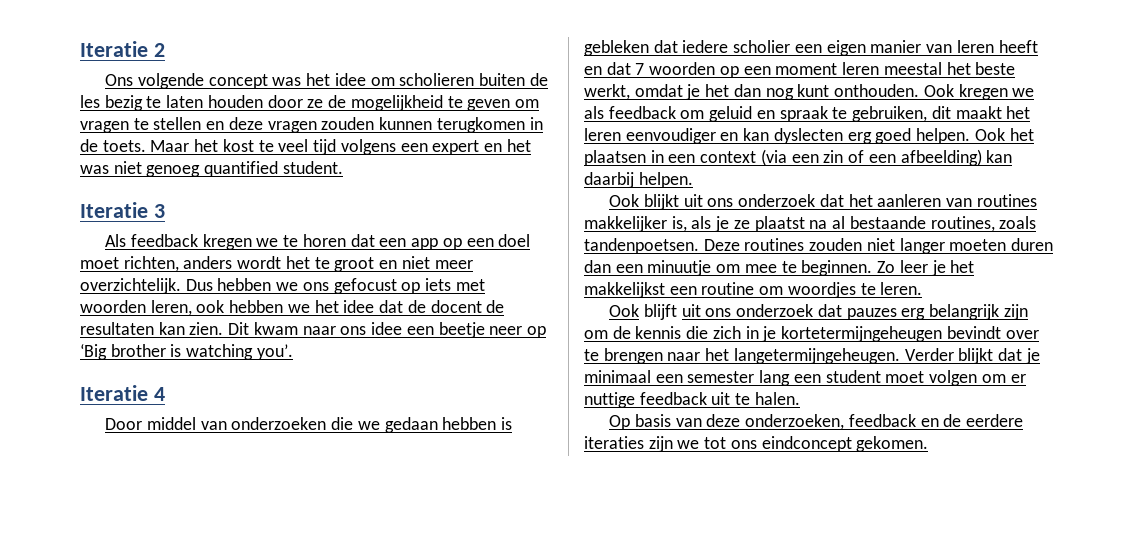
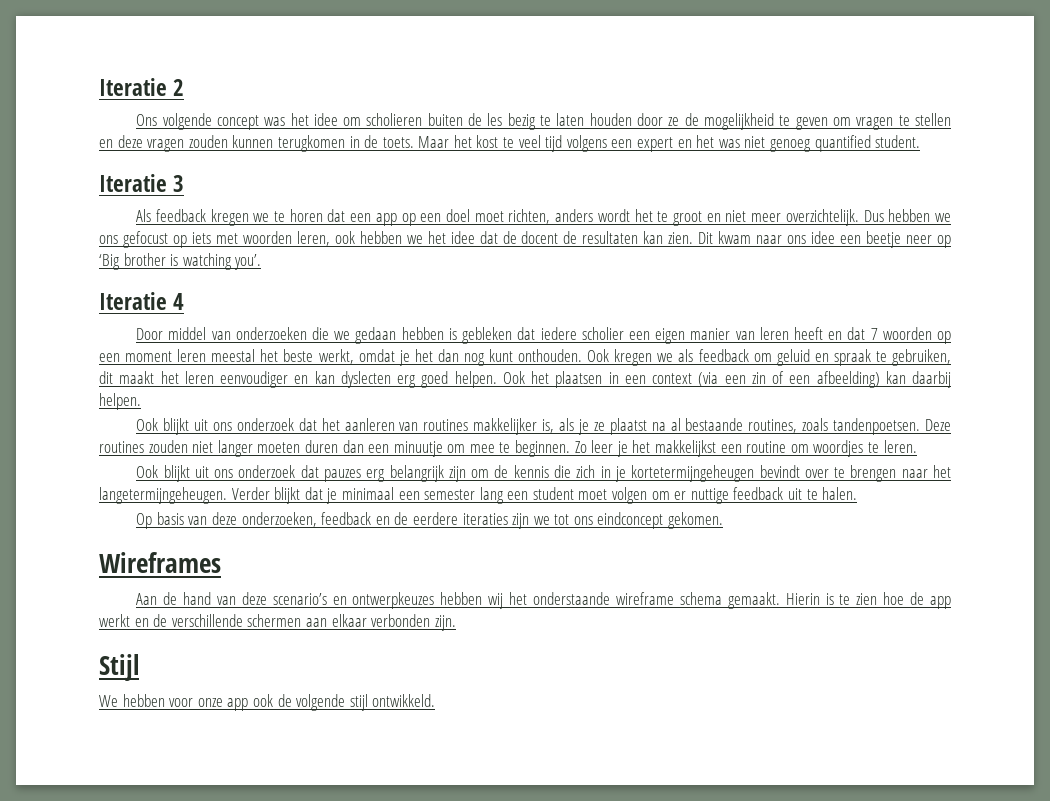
[644,304,678,320] blijft -> [163,465,190,482] blijkt
(929, 444) none -> [99,552,221,573] [136,592,951,609] [99,614,456,631] [99,654,139,681] [99,694,436,711] // Wireframes // Aan de hand van deze scenario’s en ontwerpkeuzes hebben wij het onderstaande wireframe schema gemaakt. Hierin is te zien hoe de app werkt en de verschillende schermen aan elkaar verbonden zijn. // Stijl // We hebben voor onze app ook de volgende stijl ontwikkeld.

